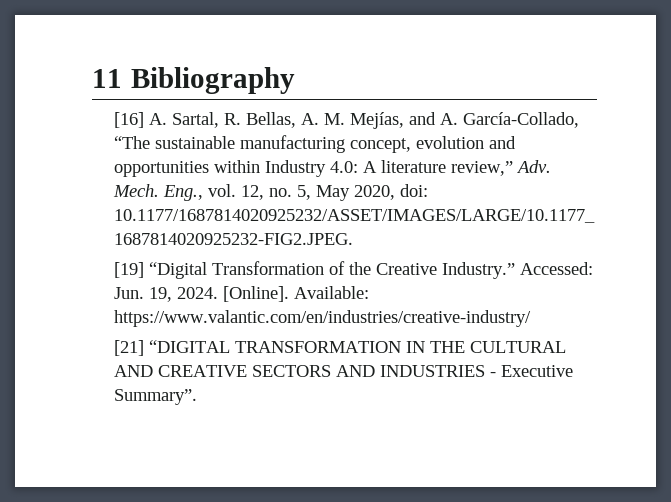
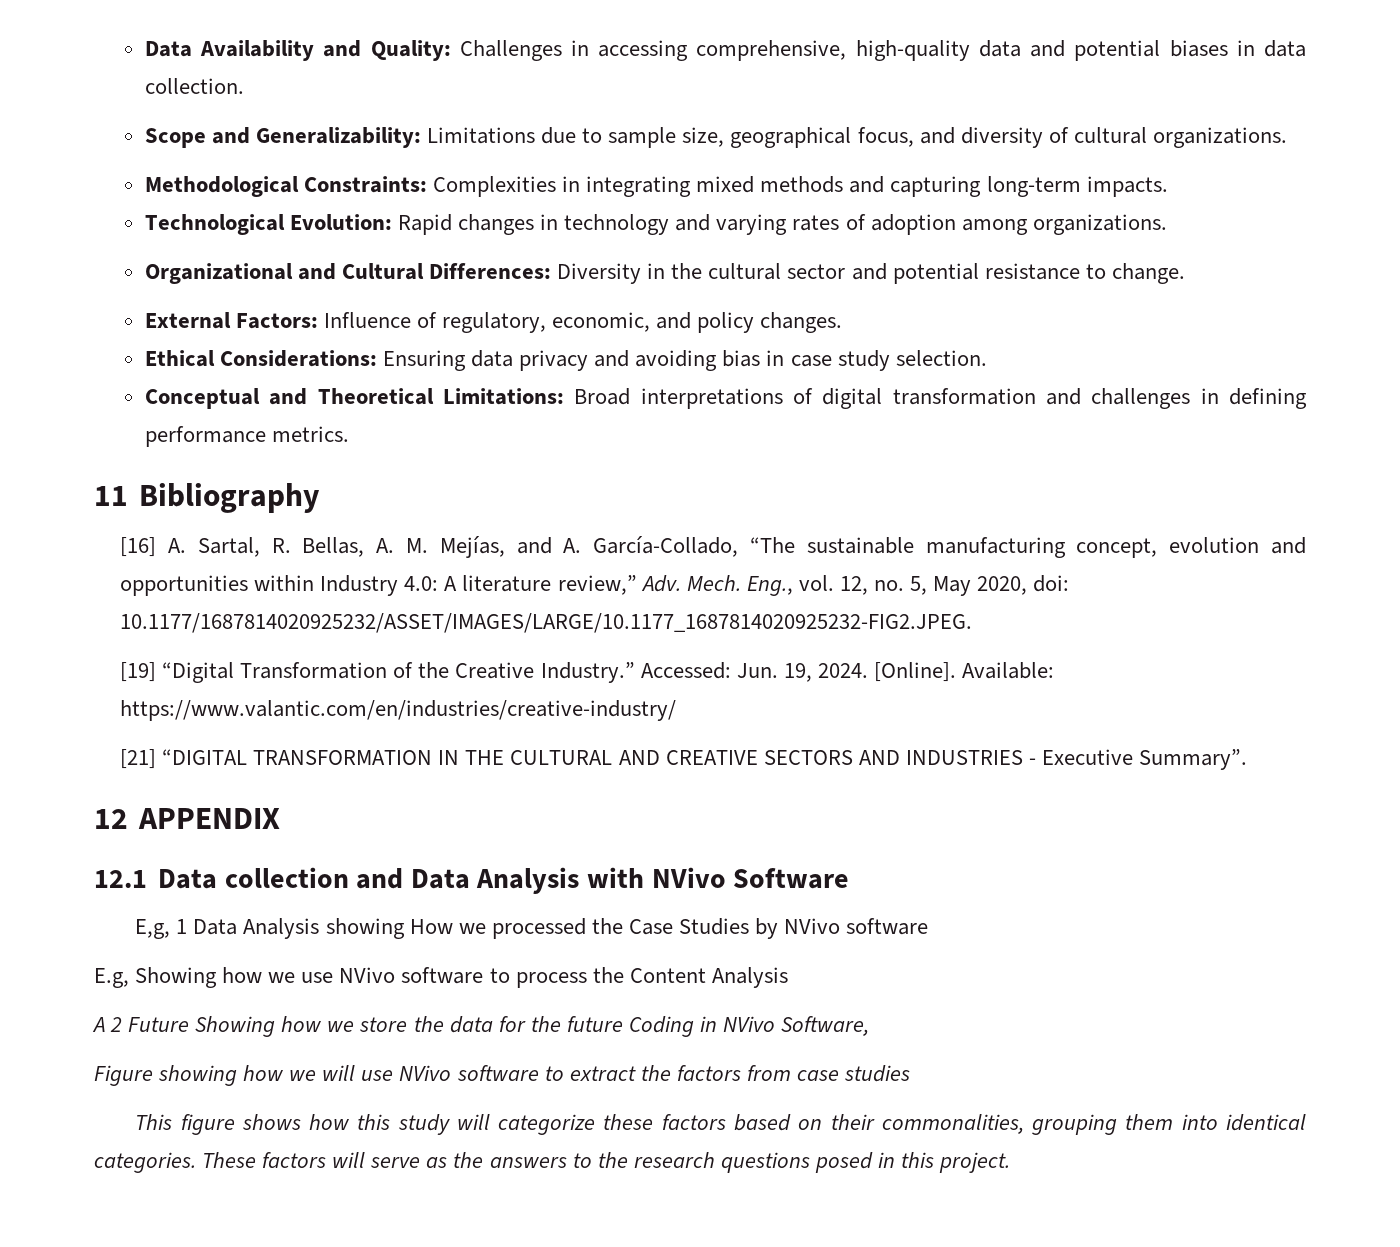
(92, 78) none -> [144,40,1306,61] [144,78,244,94] [144,127,1287,148] [144,176,1168,197] [144,214,1167,235] [144,263,1185,284] [144,312,843,333] [144,350,987,371] [144,388,1308,409] [144,426,349,447] Data Availability and Quality: Challenges in accessing comprehensive, high-quality data and potential biases in data collection. // Scope and Generalizability: Limitations due to sample size, geographical focus, and diversity of cultural organizations. // Methodological Constraints: Complexities in integrating mixed methods and capturing long-term impacts. // Technological Evolution: Rapid changes in technology and varying rates of adoption among organizations. // Organizational and Cultural Differences: Diversity in the cultural sector and potential resistance to change. // External Factors: Influence of regulatory, economic, and policy changes. // Ethical Considerations: Ensuring data privacy and avoiding bias in case study selection. // Conceptual and Theoretical Limitations: Broad interpretations of digital transformation and challenges in defining performance metrics. //
(197, 397) none -> [94,808,281,829] [94,867,850,894] [135,918,929,939] [94,967,788,988] [92,1016,870,1037] [94,1065,911,1086] [135,1114,1306,1135] [94,1152,1011,1173] // 12 APPENDIX // 12.1 Data collection and Data Analysis with NVivo Software // E,g, 1 Data Analysis showing How we processed the Case Studies by NVivo software // E.g, Showing how we use NVivo software to process the Content Analysis // A 2 Future Showing how we store the data for the future Coding in NVivo Software, // Figure showing how we will use NVivo software to extract the factors from case studies // This figure shows how this study will categorize these factors based on their commonalities, grouping them into identical categories. These factors will serve as the answers to the research questions posed in this project.

